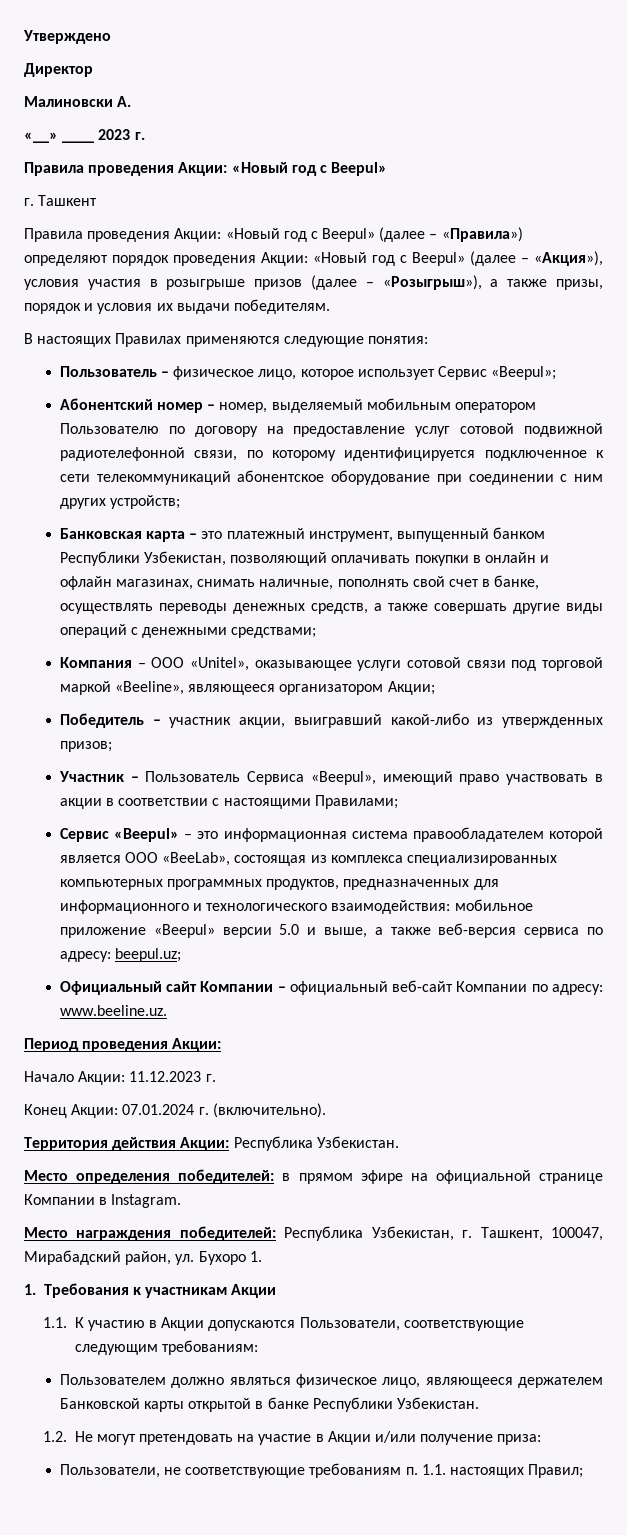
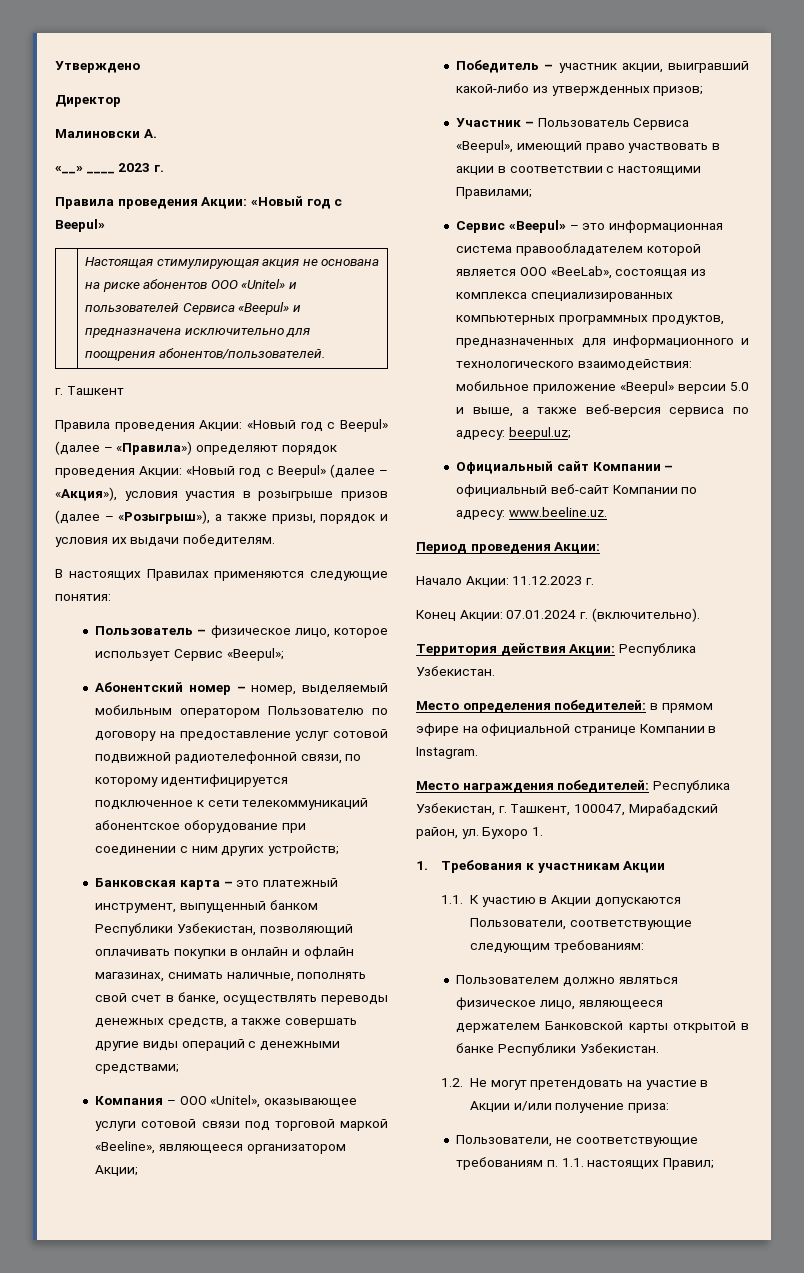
(388, 169) none -> [84,257,380,269] [84,279,298,292] [84,302,301,315] [84,328,311,338] [84,348,325,361] // | Настоящая стимулирующая акция не основана на риске абонентов ООО «Unitel» и пользователей Сервиса «Beepul» и предназначена исключительно для поощрения абонентов/пользователей.

